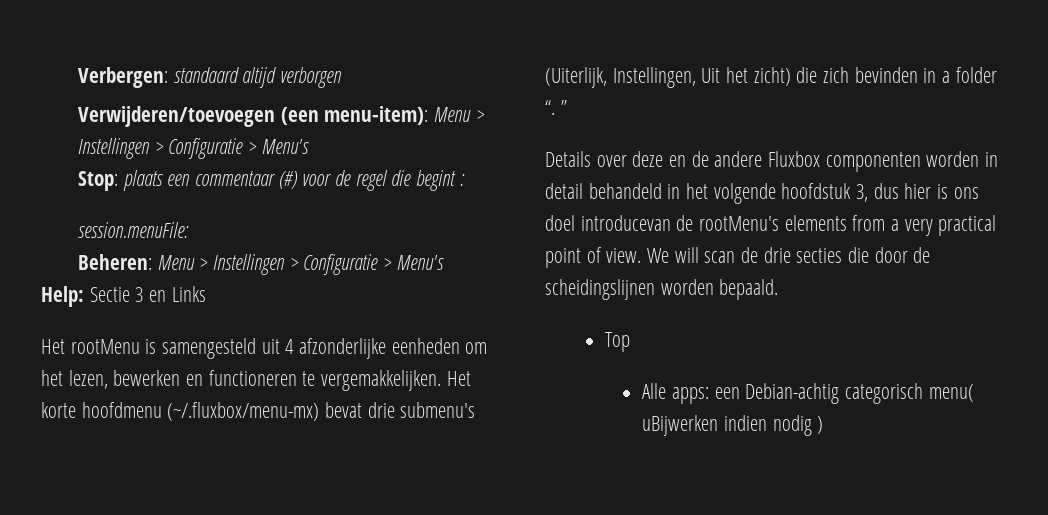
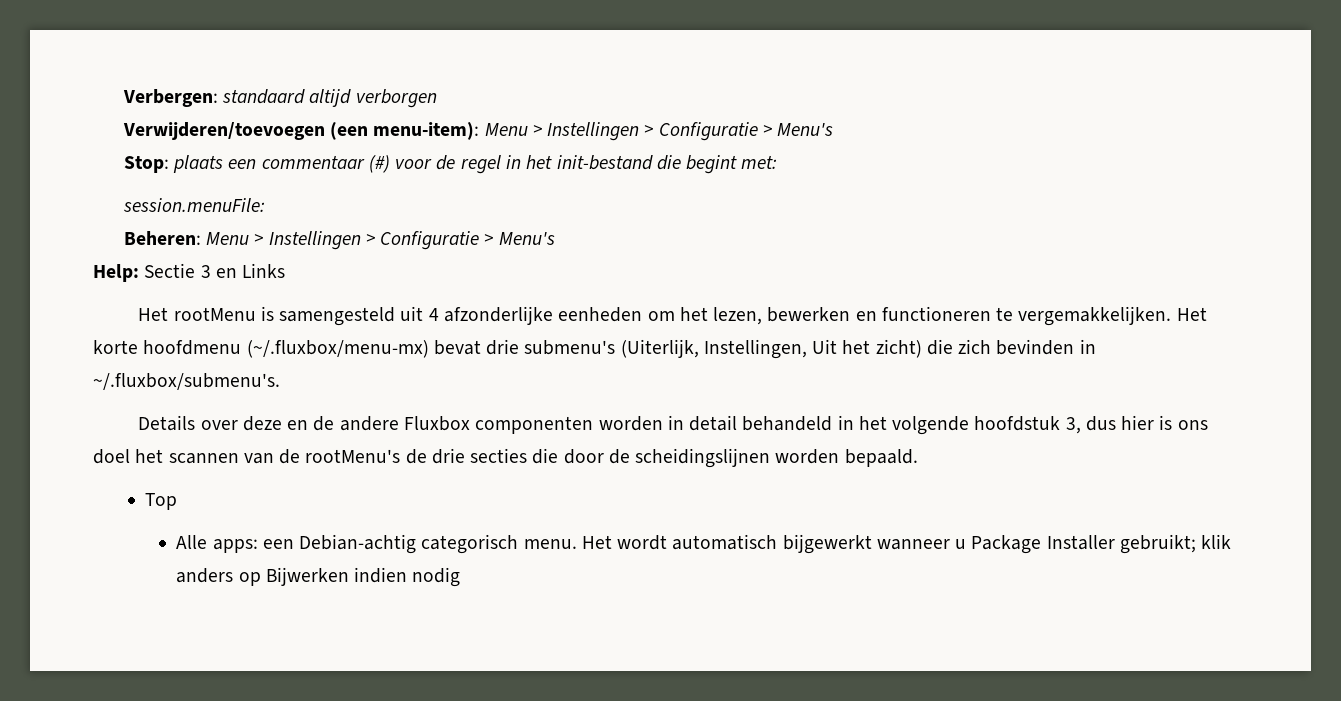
(388, 180) none -> [506,155,653,170] in het init-bestand
[459,174,465,186] : -> [741,155,778,169] met:
[942,67,997,83] [545,100,567,115] a folder “. ” -> [93,373,280,390] ~/.fluxbox/submenu's.
[580,215,997,236] [545,247,736,268] introducevan de rootMenu's elements from a very practical point of view. We will scan -> [135,449,401,464] het scannen van de rootMenu's
[928,384,974,402] [642,415,719,436] menu( uBijwerken -> [523,534,1232,554] [176,567,349,586] menu. Het wordt automatisch bijgewerkt wanneer u Package Installer gebruikt; klik anders op Bijwerken
[817,416,824,434] ) -> (461, 577) none

